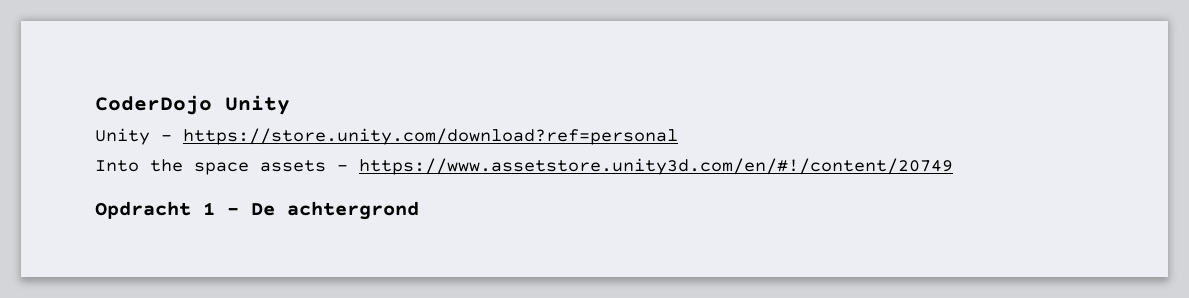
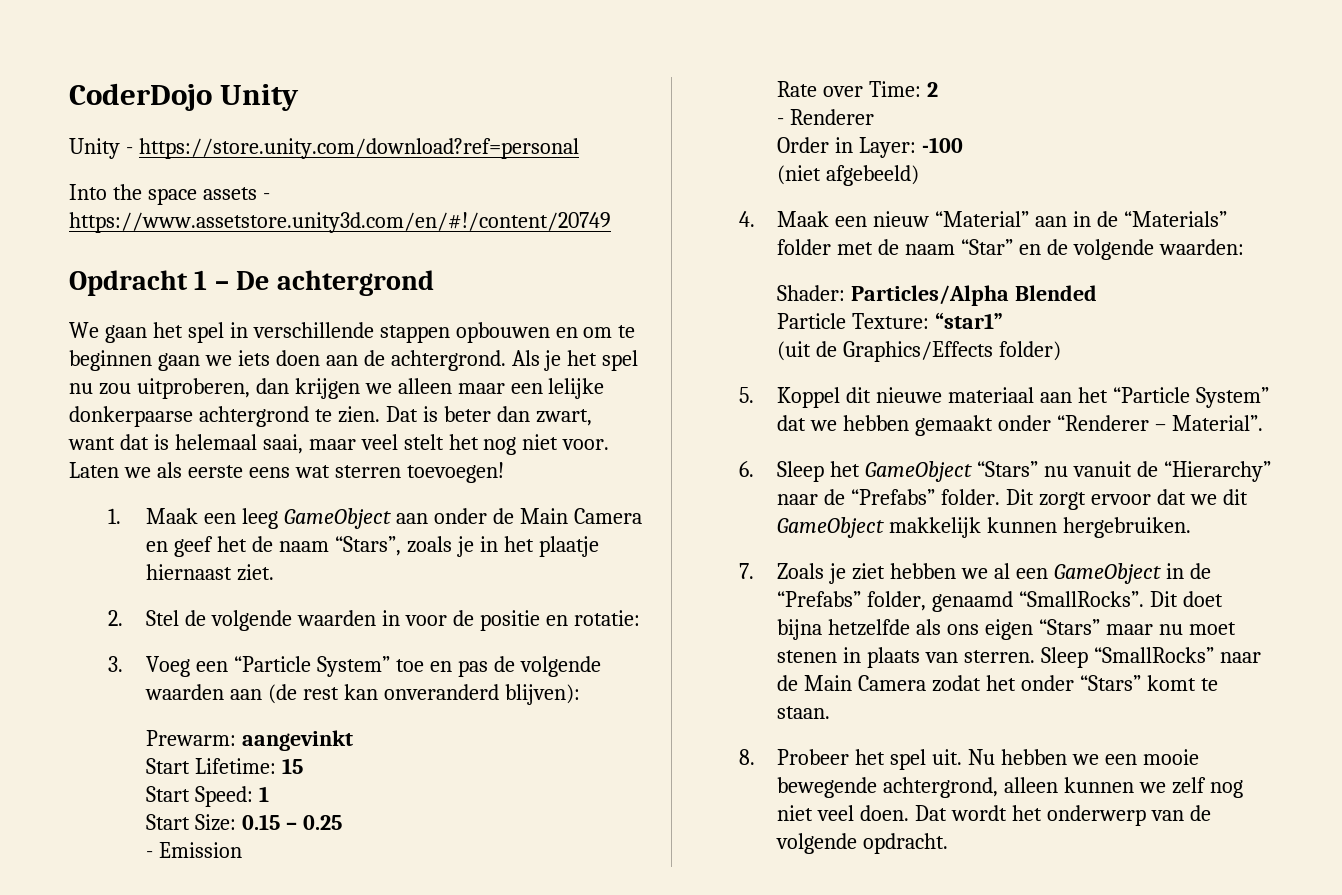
(419, 210) none -> [69,322,636,343] [69,350,639,371] [69,378,605,399] [69,406,592,427] [68,434,610,455] [69,462,504,483] [107,508,642,529] [146,536,599,557] [146,564,275,581] [107,610,640,631] [107,656,601,677] [145,684,581,705] [146,730,354,751] [146,758,304,774] [146,786,270,807] [146,814,343,831] [146,842,243,858] [777,81,939,97] [777,109,875,125] [777,137,964,158] [777,165,920,186] [738,211,1227,227] [777,239,1244,260] [777,285,1098,306] [777,312,1004,329] [777,341,1062,362] [738,387,1269,408] [777,415,1263,436] [738,461,1271,482] [777,489,1248,510] [777,517,1192,538] [738,563,1211,584] [777,591,1224,612] [777,619,1236,640] [777,647,1261,668] [777,675,1218,692] [777,706,831,719] [738,749,1199,770] [777,777,1244,798] [777,805,1211,826] [776,833,949,854] // We gaan het spel in verschillende stappen opbouwen en om te beginnen gaan we iets doen aan de achtergrond. Als je het spel nu zou uitproberen, dan krijgen we alleen maar een lelijke donkerpaarse achtergrond te zien. Dat is beter dan zwart, want dat is helemaal saai, maar veel stelt het nog niet voor. Laten we als eerste eens wat sterren toevoegen! // 1. Maak een leeg GameObject aan onder de Main Camera en geef het de naam “Stars”, zoals je in het plaatje hiernaast ziet. // 2. Stel de volgende waarden in voor de positie en rotatie: // 3. Voeg een “Particle System” toe en pas de volgende waarden aan (de rest kan onveranderd blijven): // Prewarm: aangevinkt // Start Lifetime: 15 // Start Speed: 1 // Start Size: 0.15 – 0.25 // - Emission // Rate over Time: 2 // - Renderer // Order in Layer: -100 // (niet afgebeeld) // 4. Maak een nieuw “Material” aan in de “Materials” folder met de naam “Star” en de volgende waarden: // Shader: Particles/Alpha Blended // Particle Texture: “star1” // (uit de Graphics/Effects folder) // 5. Koppel dit nieuwe materiaal aan het “Particle System” dat we hebben gemaakt onder “Renderer – Material”. // 6. Sleep het GameObject “Stars” nu vanuit de “Hierarchy” naar de “Prefabs” folder. Dit zorgt ervoor dat we dit GameObject makkelijk kunnen hergebruiken. // 7. Zoals je ziet hebben we al een GameObject in de “Prefabs” folder, genaamd “SmallRocks”. Dit doet bijna hetzelfde als ons eigen “Stars” maar nu moet stenen in plaats van sterren. Sleep “SmallRocks” naar de Main Camera zodat het onder “Stars” komt te staan. // 8. Probeer het spel uit. Nu hebben we een mooie bewegende achtergrond, alleen kunnen we zelf nog niet veel doen. Dat wordt het onderwerp van de volgende opdracht.

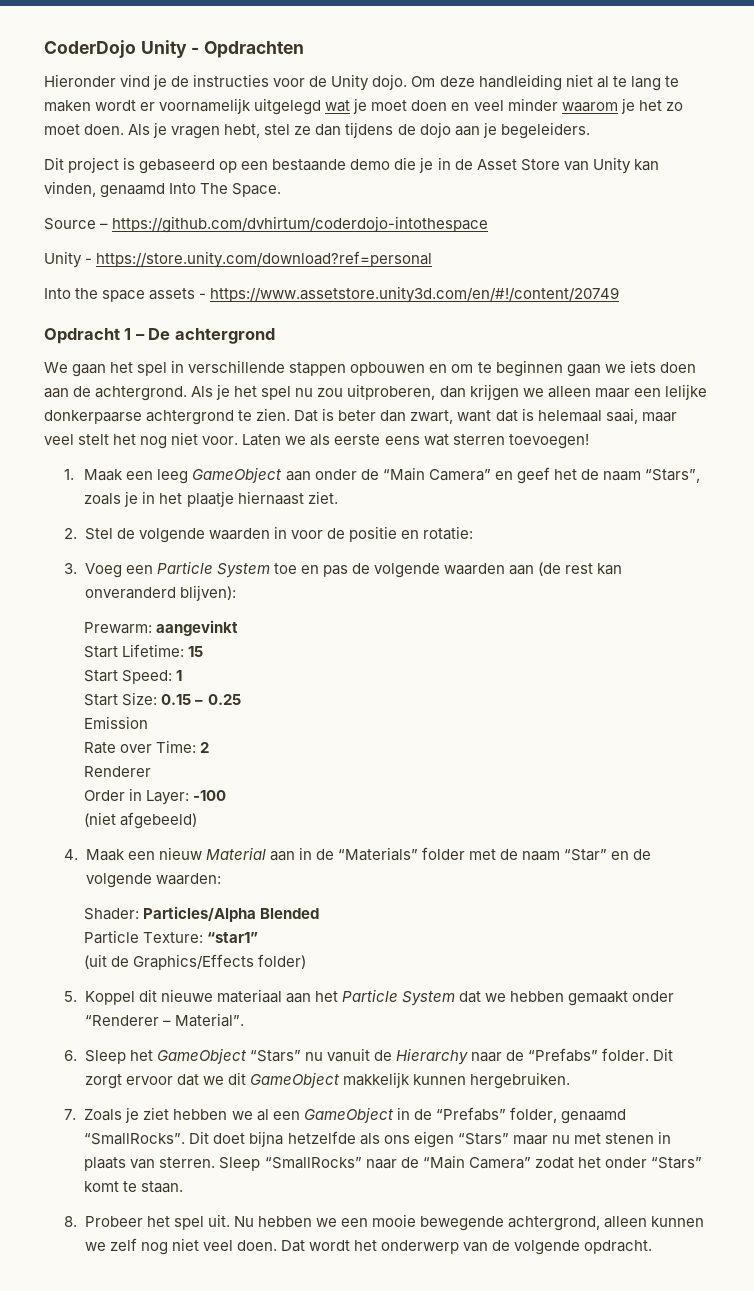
(300, 97) none -> [191,41,305,58] [44,74,679,91] [44,98,683,115] [44,122,590,139] [44,157,659,174] [44,181,282,198] [44,216,489,233] - Opdrachten // Hieronder vind je de instructies voor de Unity dojo. Om deze handleiding niet al te lang te maken wordt er voornamelijk uitgelegd wat je moet doen en veel minder waarom je het zo moet doen. Als je vragen hebt, stel ze dan tijdens de dojo aan je begeleiders. // Dit project is gebaseerd op een bestaande demo die je in de Asset Store van Unity kan vinden, genaamd Into The Space. // Source – https://github.com/dvhirtum/coderdojo-intothespace
[519,508,642,524] Main Camera -> [382,467,491,481] “Main Camera”
[234,656,391,677] “Particle System” -> [156,561,270,578] Particle System
[146,851,154,858] - -> (241, 699) none
[777,118,785,125] - -> (210, 747) none
[935,211,1030,227] “Material” -> [205,847,266,860] Material
[1113,387,1269,408] “Particle System” -> [341,989,456,1006] Particle System
[1163,461,1271,482] “Hierarchy” -> [396,1048,469,1065] Hierarchy
[1188,622,1236,635] moet -> [573,1133,601,1144] met
[804,675,927,691] Main Camera -> [422,1155,531,1169] “Main Camera”

